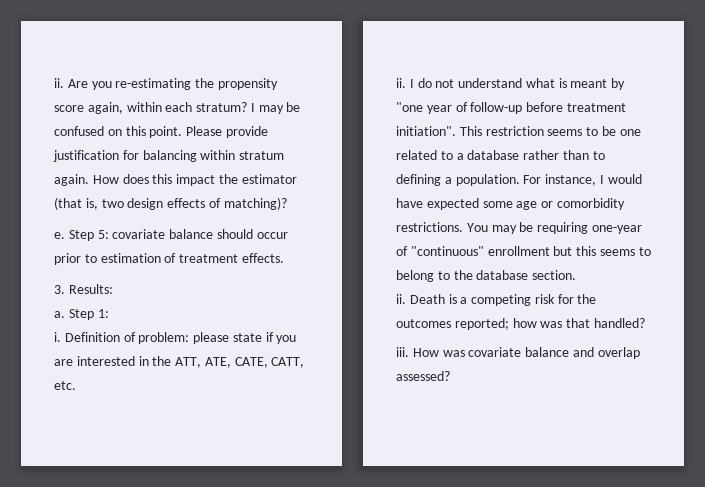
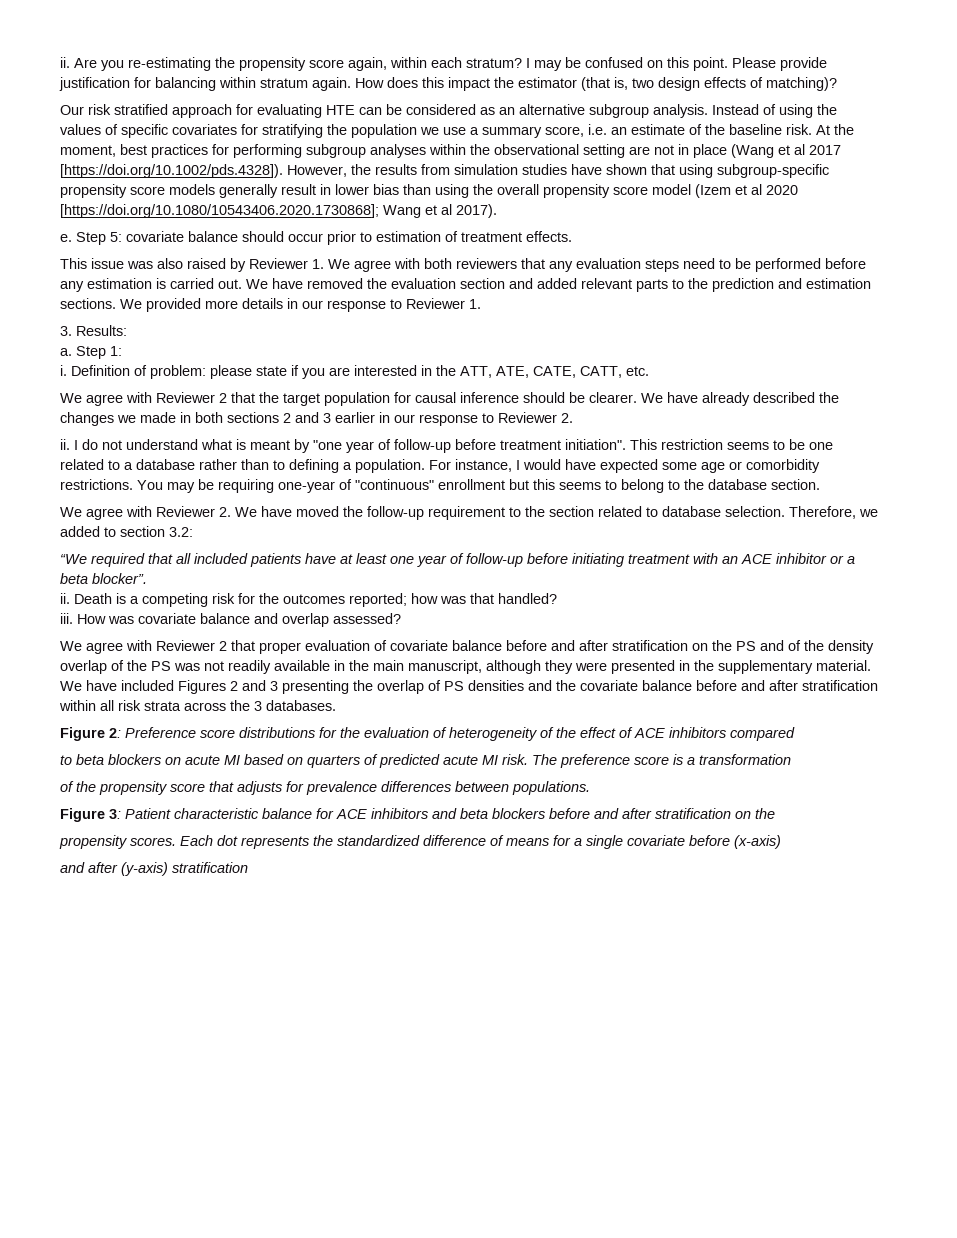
(287, 203) none -> [60,104,837,118] [60,124,854,138] [60,144,841,158] [60,164,829,178] [60,184,798,198] [60,204,497,218] // Our risk stratified approach for evaluating HTE can be considered as an alternative subgroup analysis. Instead of using the values of specific covariates for stratifying the population we use a summary score, i.e. an estimate of the baseline risk. At the moment, best practices for performing subgroup analyses within the observational setting are not in place (Wang et al 2017 [https://doi.org/10.1002/pds.4328]). However, the results from simulation studies have shown that using subgroup-specific propensity score models generally result in lower bias than using the overall propensity score model (Izem et al 2020 [https://doi.org/10.1080/10543406.2020.1730868]; Wang et al 2017).
(284, 258) none -> [60,258,866,272] [60,278,871,292] [60,298,481,312] // This issue was also raised by Reviewer 1. We agree with both reviewers that any evaluation steps need to be performed before any estimation is carried out. We have removed the evaluation section and added relevant parts to the prediction and estimation sections. We provided more details in our response to Reviewer 1.
(76, 385) none -> [60,392,839,406] [60,412,573,426] // We agree with Reviewer 2 that the target population for causal inference should be clearer. We have already described the changes we made in both sections 2 and 3 earlier in our response to Reviewer 2.
(577, 275) none -> [60,506,878,520] [60,526,193,537] [60,553,855,567] [60,573,147,584] // We agree with Reviewer 2. We have moved the follow-up requirement to the section related to database selection. Therefore, we added to section 3.2: // “We required that all included patients have at least one year of follow-up before initiating treatment with an ACE inhibitor or a beta blocker”.
(450, 376) none -> [60,640,874,654] [60,660,871,674] [60,680,878,694] [59,700,336,711] [60,727,795,741] [60,754,791,768] [60,781,590,795] [60,808,775,822] [59,835,781,849] [60,862,248,876] // We agree with Reviewer 2 that proper evaluation of covariate balance before and after stratification on the PS and of the density overlap of the PS was not readily available in the main manuscript, although they were presented in the supplementary material. We have included Figures 2 and 3 presenting the overlap of PS densities and the covariate balance before and after stratification within all risk strata across the 3 databases. // Figure 2: Preference score distributions for the evaluation of heterogeneity of the effect of ACE inhibitors compared // to beta blockers on acute MI based on quarters of predicted acute MI risk. The preference score is a transformation // of the propensity score that adjusts for prevalence differences between populations. // Figure 3: Patient characteristic balance for ACE inhibitors and beta blockers before and after stratification on the // propensity scores. Each dot represents the standardized difference of means for a single covariate before (x-axis) // and after (y-axis) stratification

